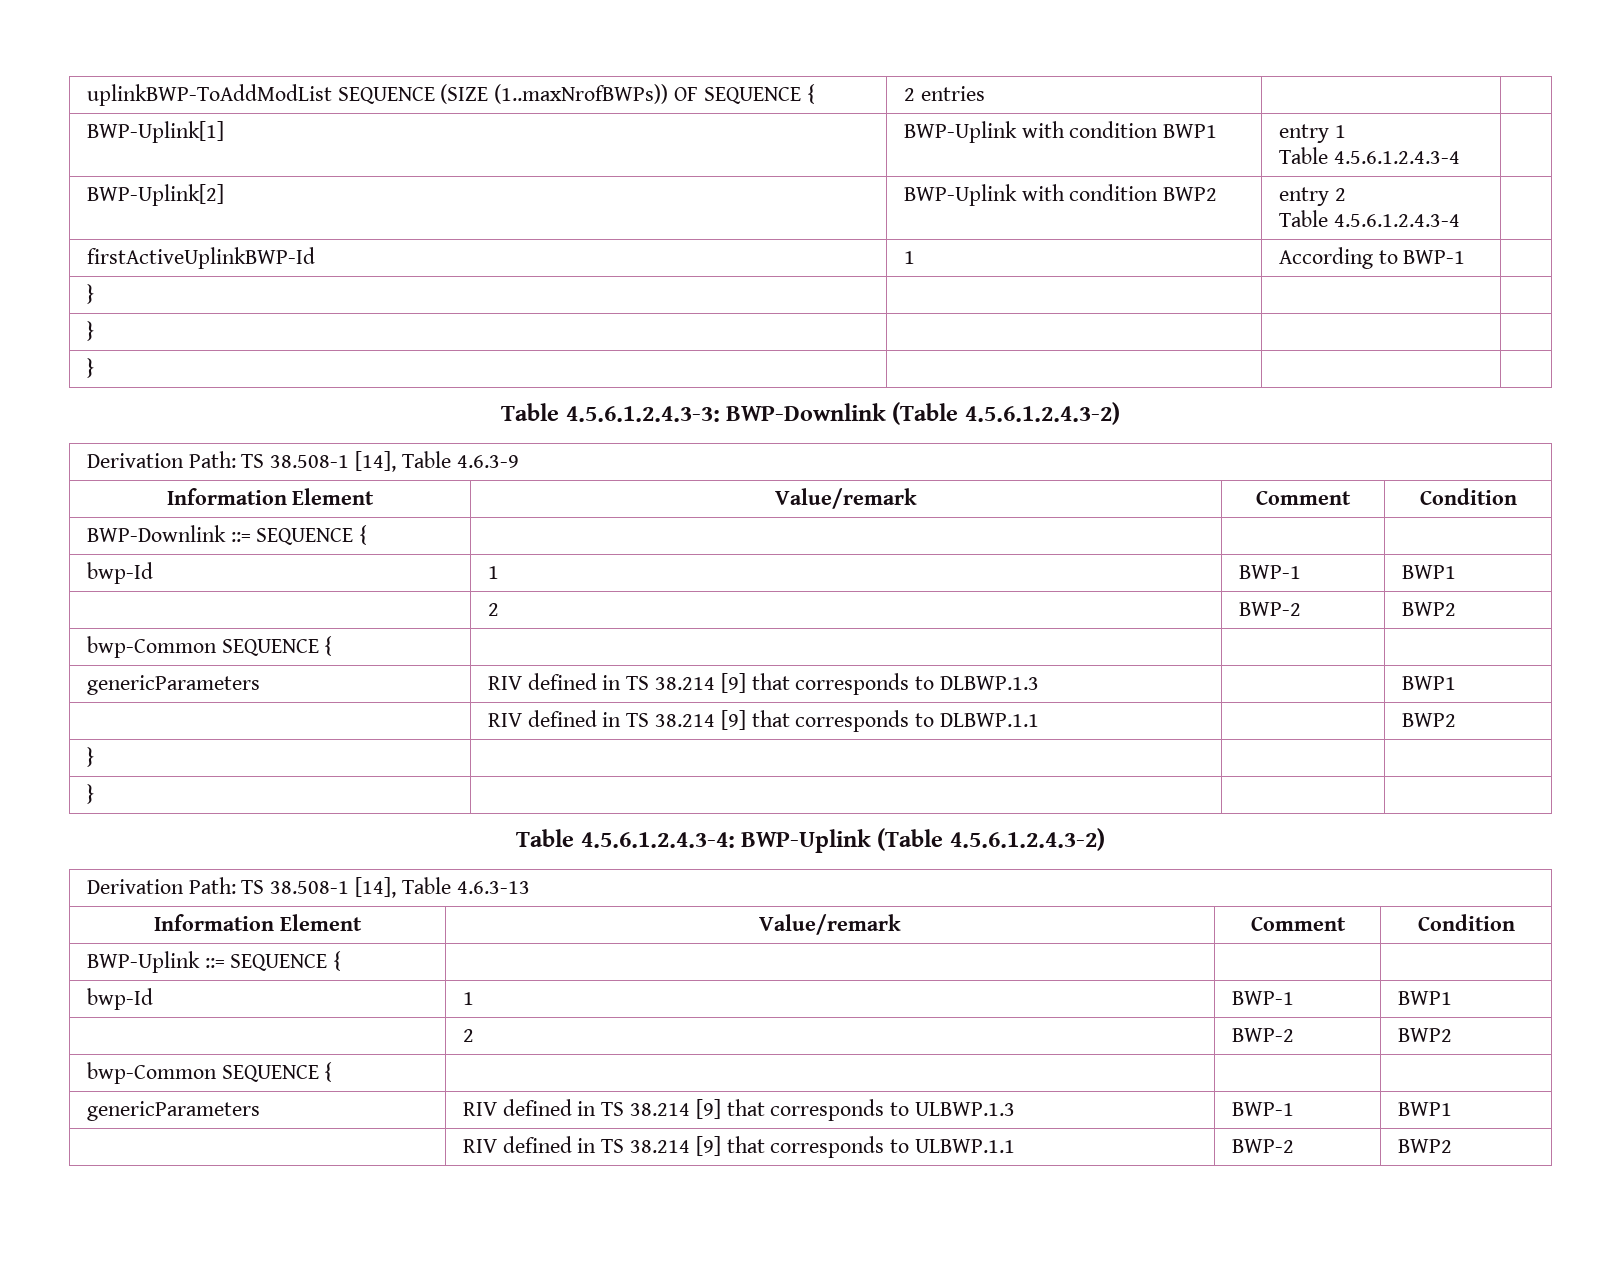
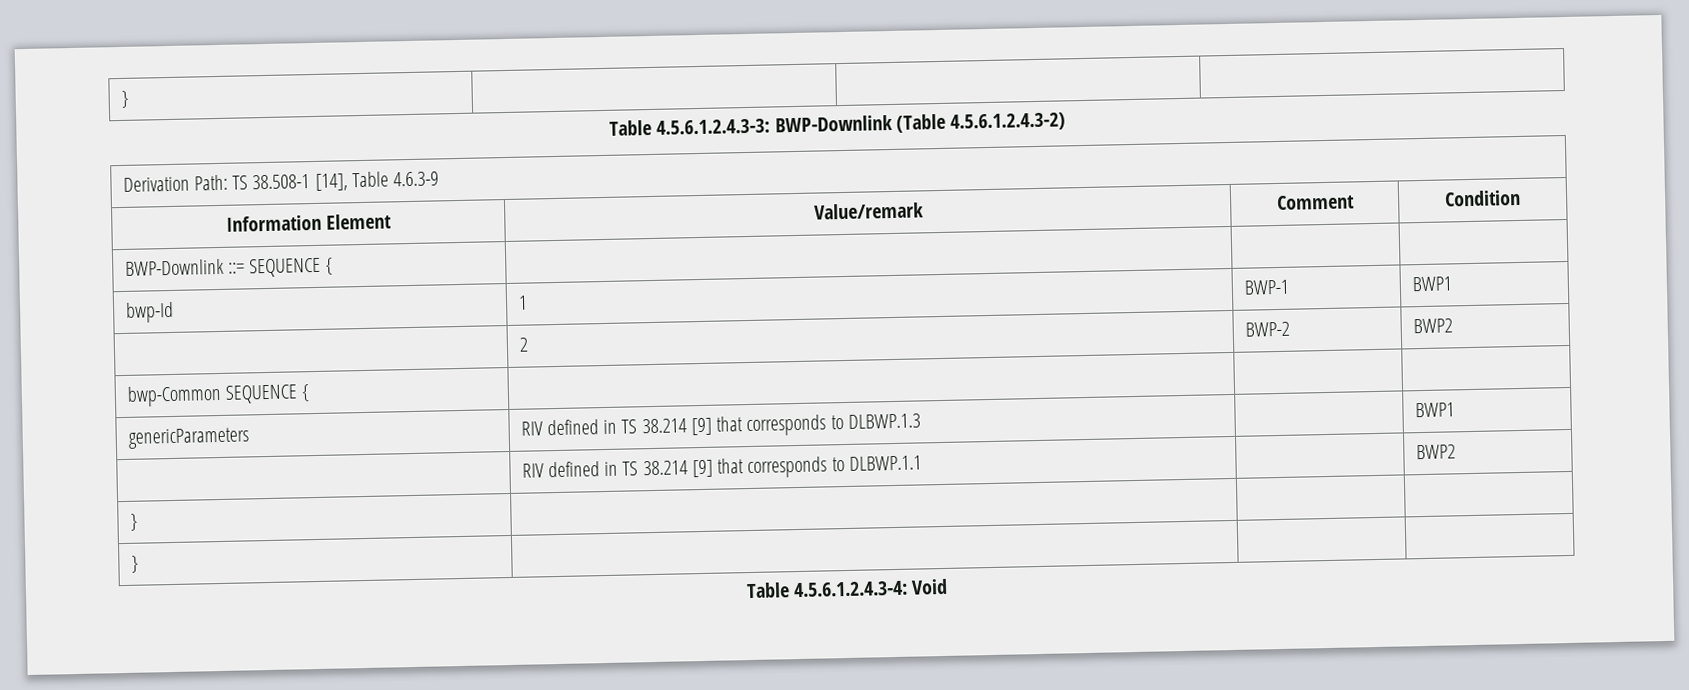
[86,84,815,106] [903,86,985,101] [86,121,224,143] [903,121,1218,143] [1278,124,1346,143] [1278,147,1460,164] [86,184,224,206] [903,184,1218,206] [1278,187,1346,206] [1278,210,1460,227] [86,247,315,269] [903,251,915,264] [1278,247,1466,269] [86,284,95,304] [86,321,95,341] uplinkBWP-ToAddModList SEQUENCE (SIZE (1..maxNrofBWPs)) OF SEQUENCE { | 2 entries | | // BWP-Uplink[1] | BWP-Uplink with condition BWP1 | entry 1 // Table 4.5.6.1.2.4.3-4 | // BWP-Uplink[2] | BWP-Uplink with condition BWP2 | entry 2 // Table 4.5.6.1.2.4.3-4 | // firstActiveUplinkBWP-Id | 1 | According to BWP-1 | // } | | | // } | | | // -> (120, 99) none
[741,828,1105,853] [86,877,530,898] [154,914,362,931] [758,914,901,935] [1250,916,1346,931] [1417,914,1515,931] [86,951,342,973] [86,988,153,1010] [462,992,474,1005] [1231,991,1294,1005] [1397,991,1452,1005] [462,1029,474,1042] [1231,1028,1294,1042] [1397,1028,1452,1042] [86,1062,333,1084] [86,1101,260,1121] [462,1099,1016,1121] [1231,1102,1294,1116] [1397,1102,1452,1116] [462,1136,1016,1158] [1231,1139,1294,1153] [1397,1139,1452,1153] BWP-Uplink (Table 4.5.6.1.2.4.3-2) // Derivation Path: TS 38.508-1 [14], Table 4.6.3-13 // Information Element | Value/remark | Comment | Condition // BWP-Uplink ::= SEQUENCE { | | | // bwp-Id | 1 | BWP-1 | BWP1 // | 2 | BWP-2 | BWP2 // bwp-Common SEQUENCE { | | | // genericParameters | RIV defined in TS 38.214 [9] that corresponds to ULBWP.1.3 | BWP-1 | BWP1 // | RIV defined in TS 38.214 [9] that corresponds to ULBWP.1.1 | BWP-2 | BWP2 -> [911,578,949,595] Void

